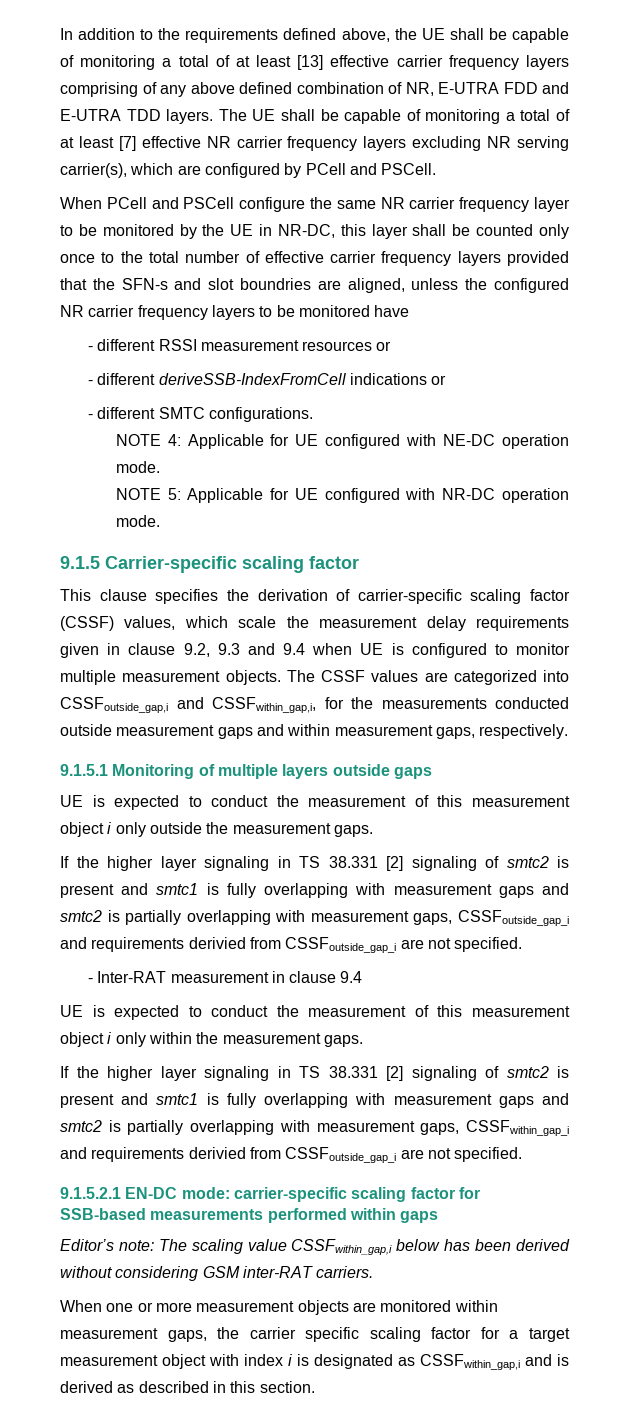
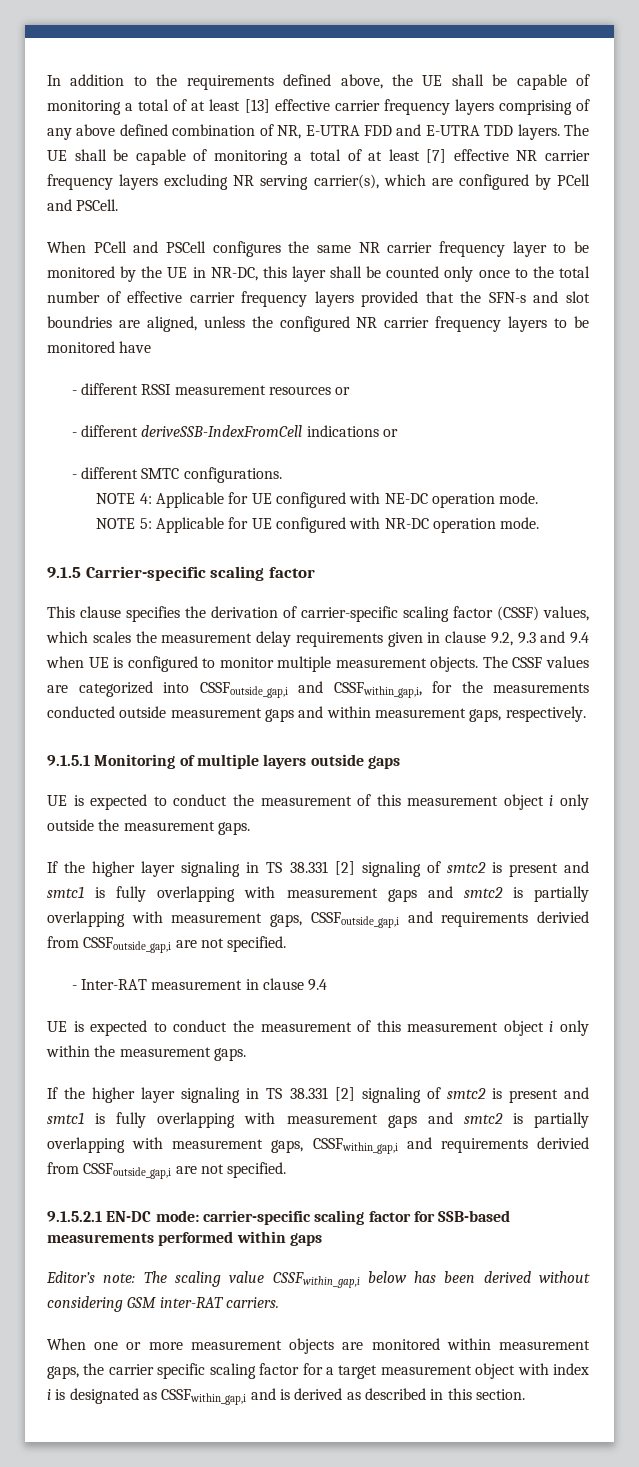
[239,197,306,212] configure -> [212,241,281,257] configures
[238,616,277,628] scale -> [92,631,131,643] scales
[458,910,569,926] [60,937,397,953] CSSFoutside_gap_i and requirements derivied from CSSFoutside_gap_i -> [310,911,589,928] [47,936,172,953] CSSFoutside_gap,i and requirements derivied from CSSFoutside_gap,i
[466,1120,569,1136] [60,1147,397,1163] CSSFwithin_gap_i and requirements derivied from CSSFoutside_gap_i -> [312,1137,590,1154] [47,1162,172,1179] CSSFwithin_gap,i and requirements derivied from CSSFoutside_gap,i

